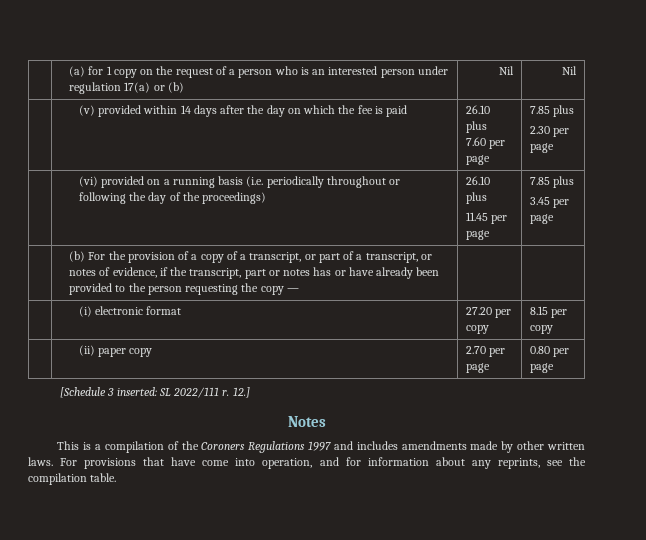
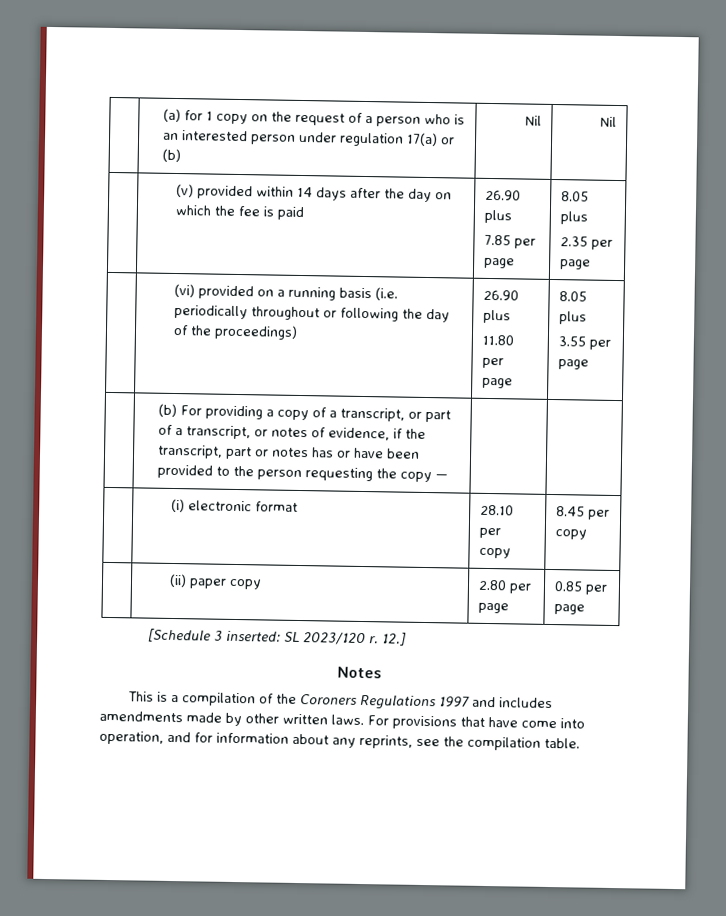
[465,105,490,114] [465,121,487,133] [465,137,505,149] [465,155,490,165] [529,105,574,117] [529,126,550,134] 26.10 plus // 7.60 per page | 7.85 plus // 2.30 -> [485,189,522,201] [484,209,513,224] [484,234,537,249] [484,257,516,269] [561,191,590,202] [560,211,589,225] [560,236,589,247] 26.90 plus // 7.85 per page | 8.05 plus // 2.35
[465,176,490,185] [465,192,487,204] [465,212,507,224] [465,230,490,240] [529,176,574,188] [529,197,550,205] 26.10 plus // 11.45 per page | 7.85 plus // 3.45 -> [483,289,520,301] [483,309,512,324] [482,334,515,346] [482,357,505,369] [482,377,514,389] [559,291,588,302] [559,311,588,325] [558,336,587,347] 26.90 plus // 11.80 per page | 8.05 plus // 3.55
[108,251,190,263] the provision of -> [205,405,264,420] providing
[376,267,414,279] already -> (385, 453) none
[465,307,492,315] 27.20 -> [480,504,515,516] 28.10
[529,306,548,315] 8.15 -> [556,506,586,517] 8.45
[465,346,505,357] [465,363,490,373] [529,346,550,354] 2.70 per page | 0.80 -> [478,579,533,594] [478,602,510,614] [554,581,584,592] 2.80 per page | 0.85
[173,387,220,398] 2022/111 -> [302,632,366,646] 2023/120

